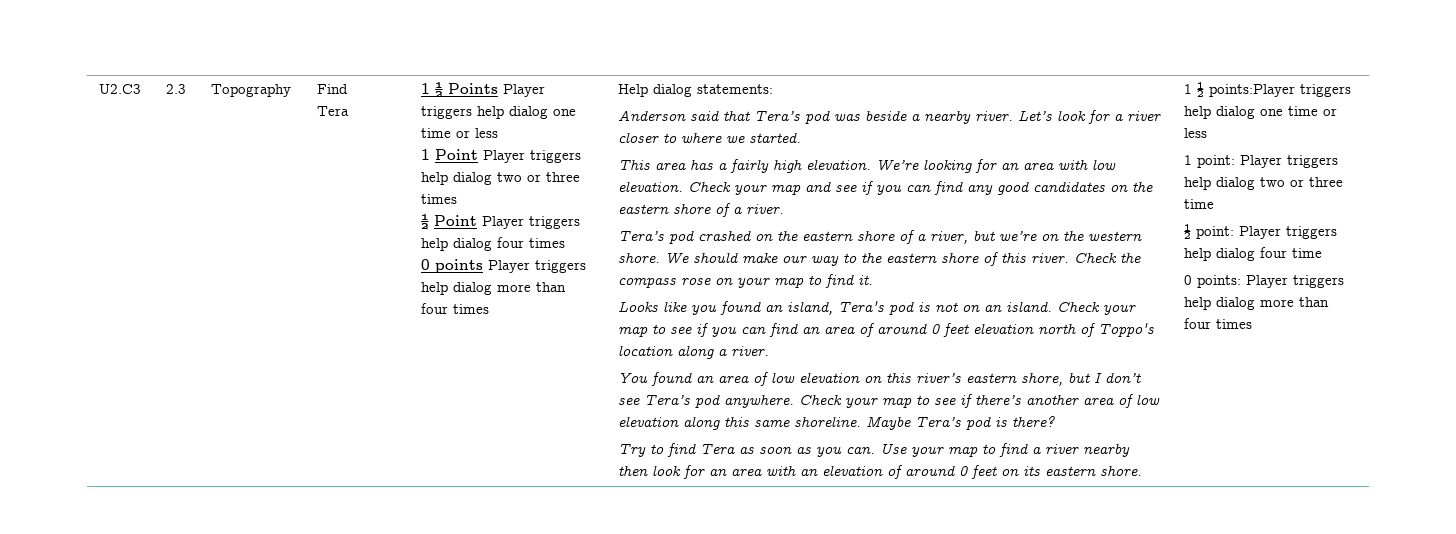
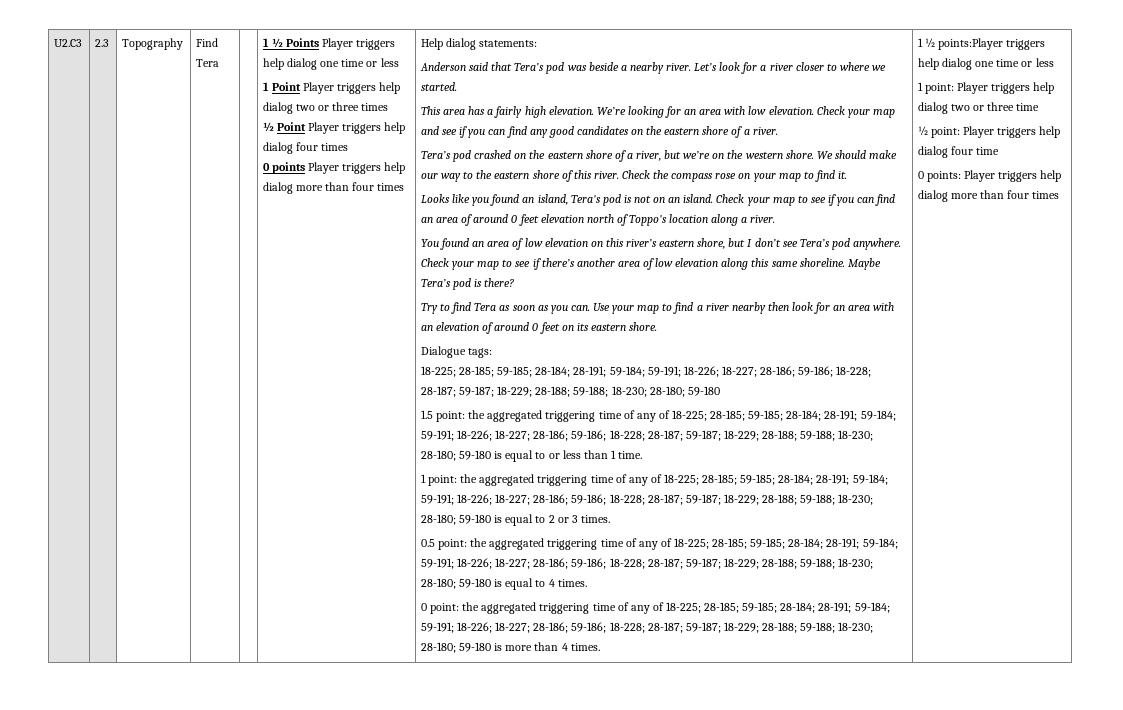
(1143, 470) none -> [421,346,493,358] [421,366,872,377] [421,386,720,397] [421,410,896,422] [421,430,874,441] [421,450,643,462] [421,474,888,486] [421,494,874,505] [421,514,610,526] [421,538,898,550] [421,558,874,569] [421,578,587,590] [421,602,890,614] [421,622,874,633] [421,642,600,653] // Dialogue tags: // 18-225; 28-185; 59-185; 28-184; 28-191; 59-184; 59-191; 18-226; 18-227; 28-186; 59-186; 18-228; 28-187; 59-187; 18-229; 28-188; 59-188; 18-230; 28-180; 59-180 // 1.5 point: the aggregated triggering time of any of 18-225; 28-185; 59-185; 28-184; 28-191; 59-184; 59-191; 18-226; 18-227; 28-186; 59-186; 18-228; 28-187; 59-187; 18-229; 28-188; 59-188; 18-230; 28-180; 59-180 is equal to or less than 1 time. // 1 point: the aggregated triggering time of any of 18-225; 28-185; 59-185; 28-184; 28-191; 59-184; 59-191; 18-226; 18-227; 28-186; 59-186; 18-228; 28-187; 59-187; 18-229; 28-188; 59-188; 18-230; 28-180; 59-180 is equal to 2 or 3 times. // 0.5 point: the aggregated triggering time of any of 18-225; 28-185; 59-185; 28-184; 28-191; 59-184; 59-191; 18-226; 18-227; 28-186; 59-186; 18-228; 28-187; 59-187; 18-229; 28-188; 59-188; 18-230; 28-180; 59-180 is equal to 4 times. // 0 point: the aggregated triggering time of any of 18-225; 28-185; 59-185; 28-184; 28-191; 59-184; 59-191; 18-226; 18-227; 28-186; 59-186; 18-228; 28-187; 59-187; 18-229; 28-188; 59-188; 18-230; 28-180; 59-180 is more than 4 times.

